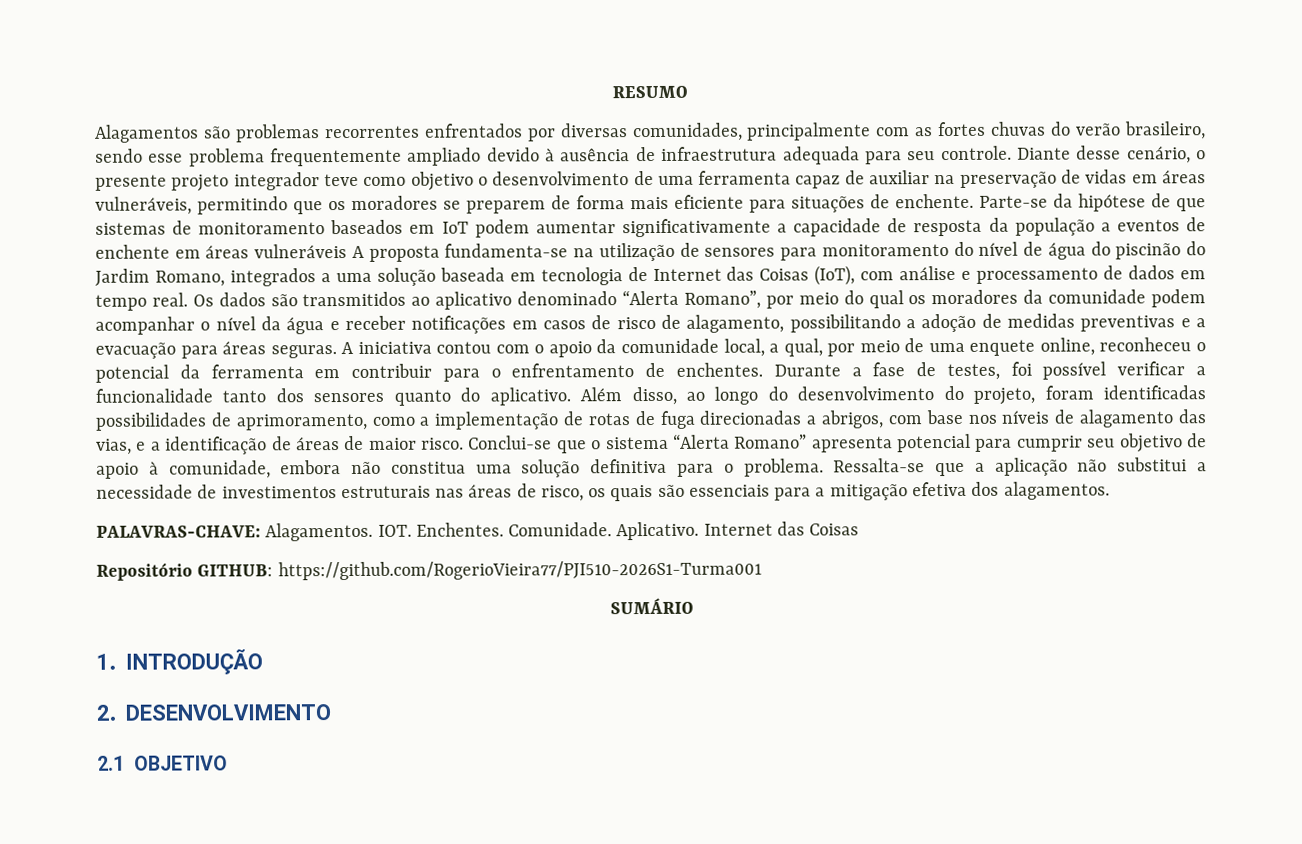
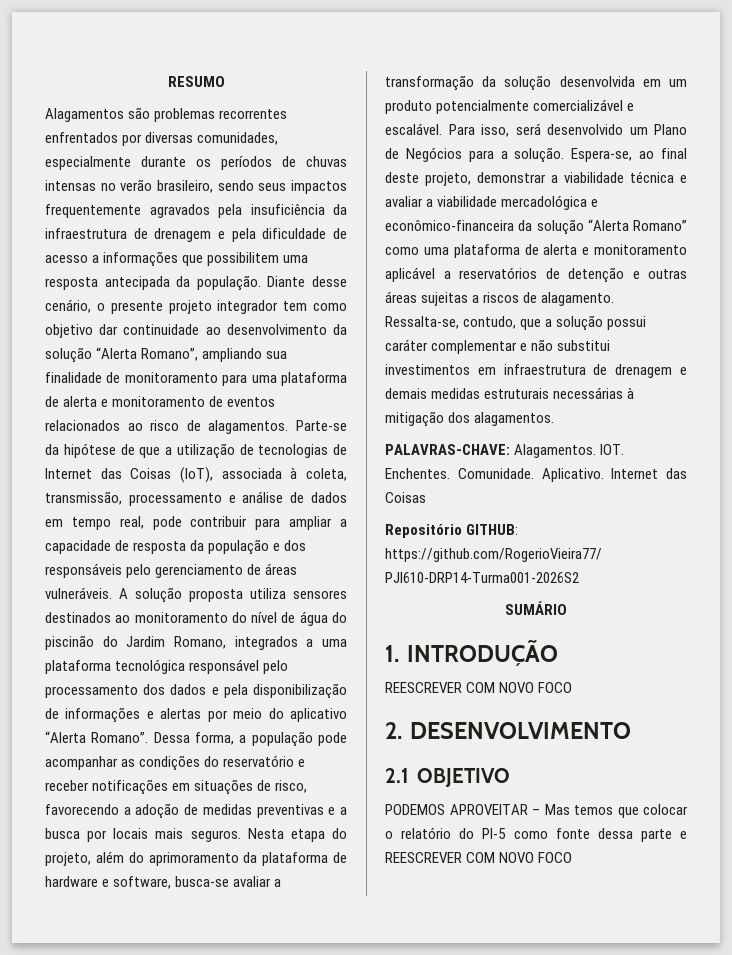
[747,121,1207,141] [95,145,1012,167] principalmente com as fortes chuvas do verão brasileiro, sendo esse problema frequentemente ampliado devido à ausência de infraestrutura adequada para seu controle. -> [45,156,347,170] [45,179,347,194] [45,204,347,218] [45,228,347,242] [45,251,309,267] [45,275,261,291] especialmente durante os períodos de chuvas intensas no verão brasileiro, sendo seus impactos frequentemente agravados pela insuficiência da infraestrutura de drenagem e pela dificuldade de acesso a informações que possibilitem uma resposta antecipada da população.
[323,173,359,187] teve -> [283,301,308,311] tem
[477,169,1206,189] [95,193,974,215] o desenvolvimento de uma ferramenta capaz de auxiliar na preservação de vidas em áreas vulneráveis, permitindo que os moradores se preparem de forma mais eficiente para situações de enchente. -> [99,324,347,335] [45,347,288,363] [45,372,347,386] [45,396,276,407] [45,420,289,434] dar continuidade ao desenvolvimento da solução “Alerta Romano”, ampliando sua finalidade de monitoramento para uma plataforma de alerta e monitoramento de eventos relacionados ao risco de alagamentos.
[95,218,771,238] sistemas de monitoramento baseados em IoT podem aumentar significativamente -> [165,443,347,459] [45,467,347,483] [45,491,348,506] [45,516,333,530] a utilização de tecnologias de Internet das Coisas (IoT), associada à coleta, transmissão, processamento e análise de dados em tempo real, pode contribuir para ampliar
[1100,217,1207,232] [95,242,818,262] a eventos de enchente em áreas vulneráveis A proposta fundamenta-se na utilização de sensores para -> [273,540,307,551] [45,563,298,578] [45,587,347,603] [45,612,131,623] e dos responsáveis pelo gerenciamento de áreas vulneráveis. A solução proposta utiliza sensores destinados ao
[376,265,1207,286] [95,289,1206,311] [95,314,901,335] solução baseada em tecnologia de Internet das Coisas (IoT), com análise e processamento de dados em tempo real. Os dados são transmitidos ao aplicativo denominado “Alerta Romano”, por meio do qual os moradores da comunidade podem acompanhar o nível da água e receber notificações em casos de risco de alagamento, possibilitando -> [45,659,289,674] [45,683,347,699] [45,707,348,723] [45,731,347,747] [45,755,306,771] [45,779,308,795] [45,804,119,815] plataforma tecnológica responsável pelo processamento dos dados e pela disponibilização de informações e alertas por meio do aplicativo “Alerta Romano”. Dessa forma, a população pode acompanhar as condições do reservatório e receber notificações em situações de risco, favorecendo
[95,337,1206,359] [95,361,1207,383] [95,385,1206,406] [95,409,1208,431] [96,433,1207,455] [96,457,1208,479] [96,481,967,502] evacuação para áreas seguras. A iniciativa contou com o apoio da comunidade local, a qual, por meio de uma enquete online, reconheceu o potencial da ferramenta em contribuir para o enfrentamento de enchentes. Durante a fase de testes, foi possível verificar a funcionalidade tanto dos sensores quanto do aplicativo. Além disso, ao longo do desenvolvimento do projeto, foram identificadas possibilidades de aprimoramento, como a implementação de rotas de fuga direcionadas a abrigos, com base nos níveis de alagamento das vias, e a identificação de áreas de maior risco. Conclui-se que o sistema “Alerta Romano” apresenta potencial para cumprir seu objetivo de apoio à comunidade, embora não constitua uma solução definitiva para o problema. Ressalta-se que a aplicação não substitui a necessidade de investimentos estruturais nas áreas de risco, os quais são essenciais para a mitigação efetiva -> [45,828,348,842] [45,851,347,866] [45,876,282,889] [385,75,687,91] [385,99,635,114] [385,123,687,137] [385,147,687,163] [385,171,687,186] [385,195,599,210] [385,219,687,235] [385,244,687,258] [385,267,687,283] [385,291,615,306] [385,315,647,331] [385,339,611,354] [385,364,687,378] [385,387,635,399] [385,411,444,427] busca por locais mais seguros. Nesta etapa do projeto, além do aprimoramento da plataforma de hardware e software, busca-se avaliar a transformação da solução desenvolvida em um produto potencialmente comercializável e escalável. Para isso, será desenvolvido um Plano de Negócios para a solução. Espera-se, ao final deste projeto, demonstrar a viabilidade técnica e avaliar a viabilidade mercadológica e econômico-financeira da solução “Alerta Romano” como uma plataforma de alerta e monitoramento aplicável a reservatórios de detenção e outras áreas sujeitas a riscos de alagamento. Ressalta-se, contudo, que a solução possui caráter complementar e não substitui investimentos em infraestrutura de drenagem e demais medidas estruturais necessárias à mitigação
[277,560,762,581] https://github.com/RogerioVieira77/PJI510-2026S1-Turma001 -> [385,548,602,562] [385,572,579,583] https://github.com/RogerioVieira77/ PJI610-DRP14-Turma001-2026S2
(263, 661) none -> [385,682,573,693] // REESCREVER COM NOVO FOCO
(228, 763) none -> [385,804,688,818] [385,827,687,842] [385,852,573,863] // PODEMOS APROVEITAR – Mas temos que colocar o relatório do PI-5 como fonte dessa parte e REESCREVER COM NOVO FOCO

